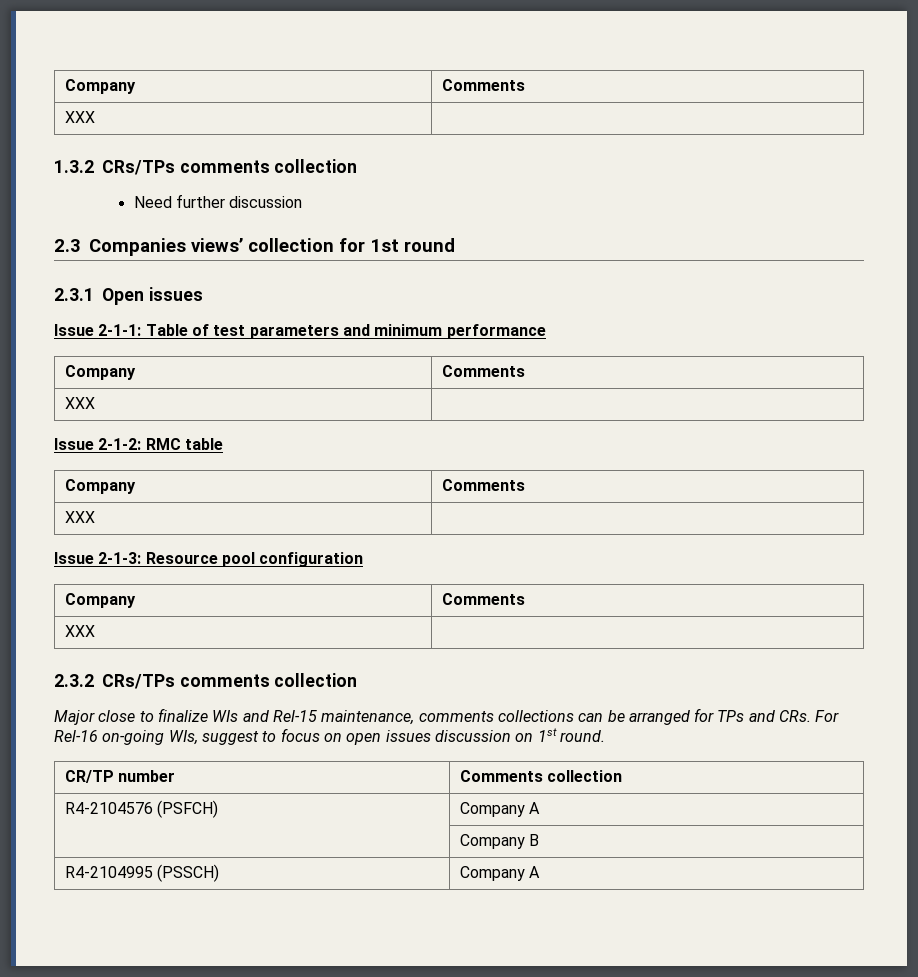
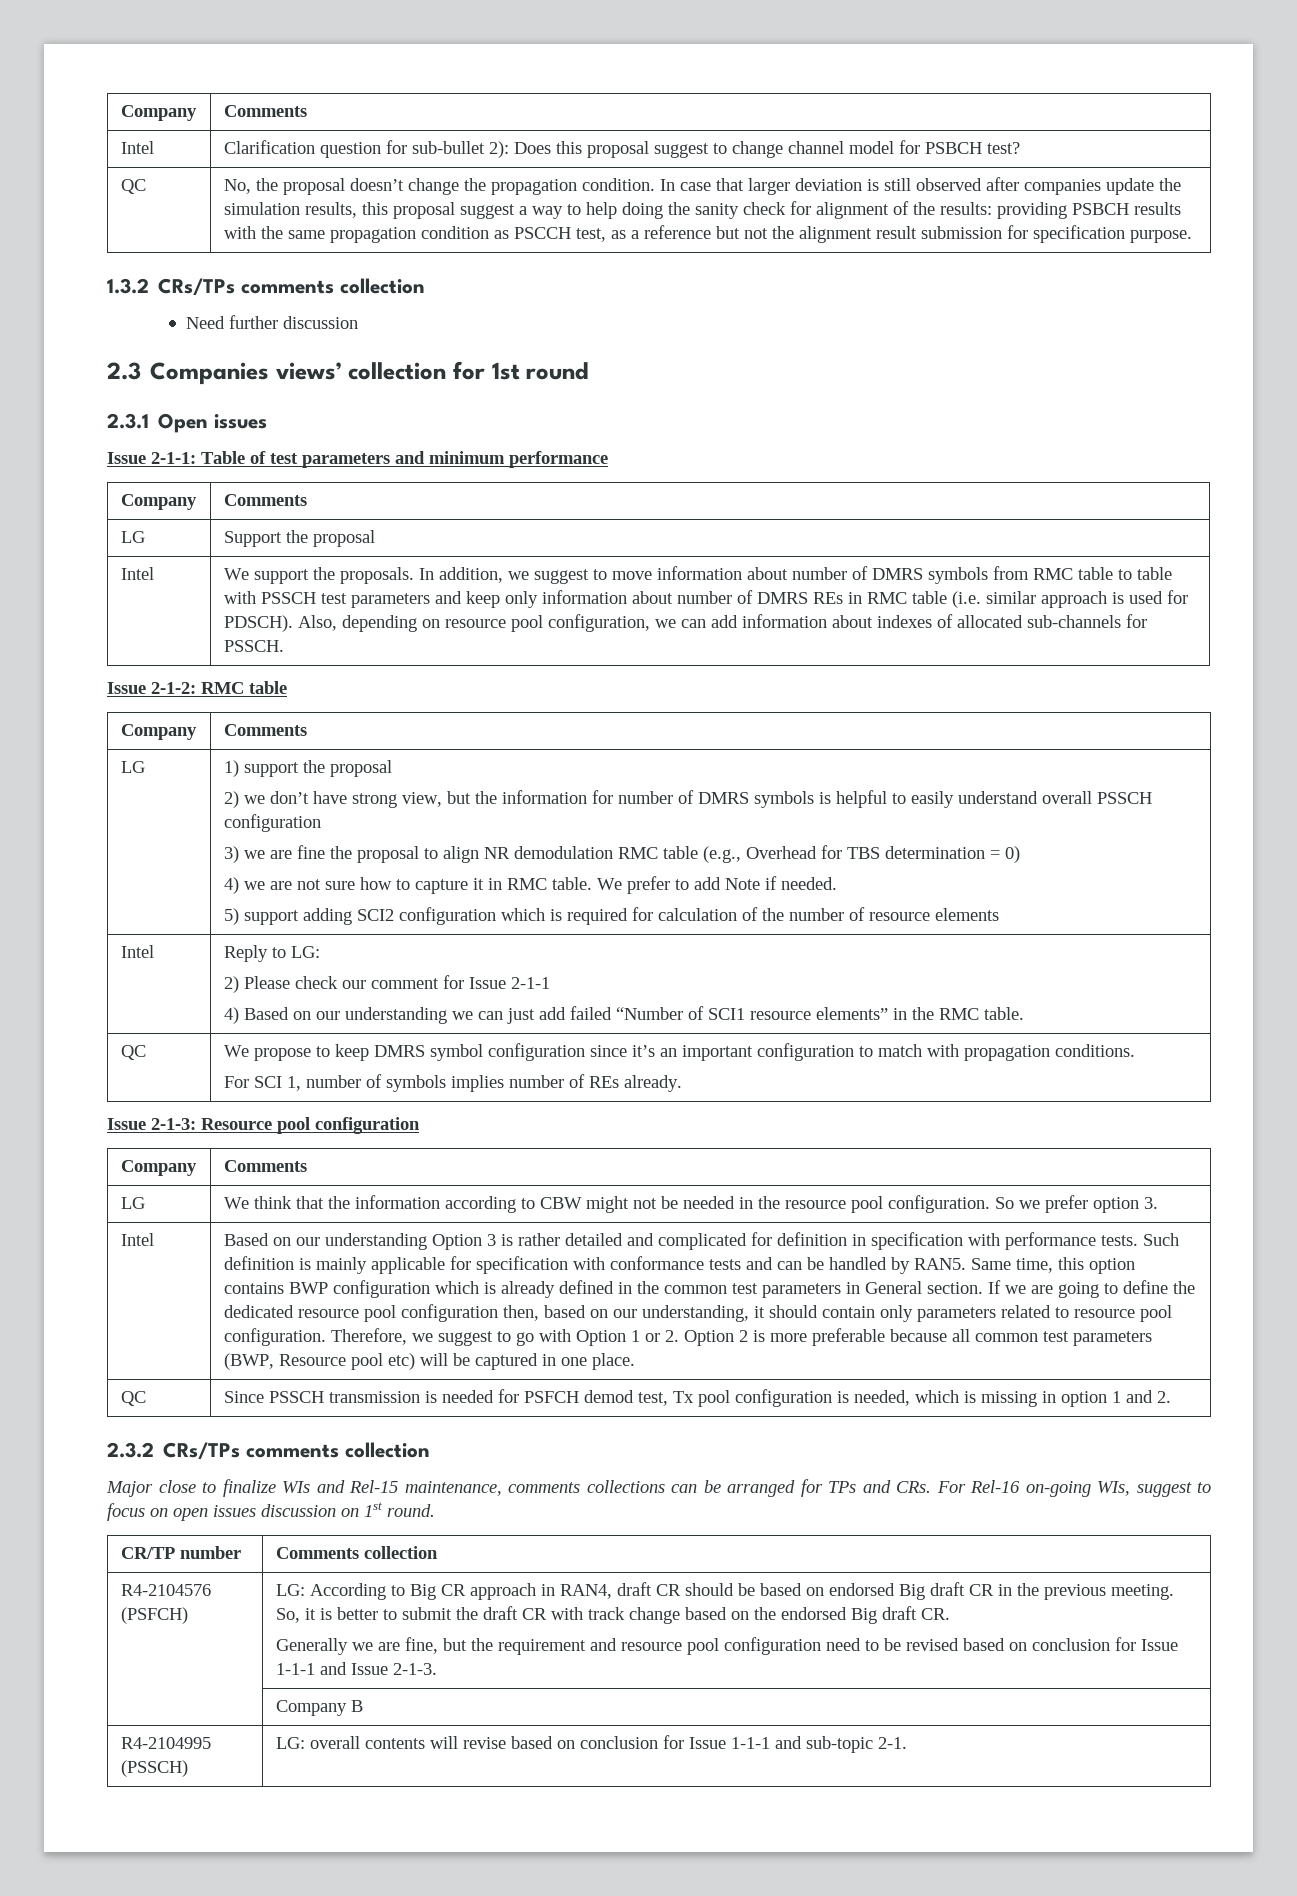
[64,79,136,94] [441,79,525,91] [64,111,95,123] Company | Comments // XXX | -> [120,105,197,121] [223,105,307,117] [120,141,154,154] [223,140,1020,158] [120,179,146,194] [223,177,1181,195] [223,201,1181,219] [223,225,1192,243] Company | Comments // Intel | Clarification question for sub-bullet 2): Does this proposal suggest to change channel model for PSBCH test? // QC | No, the proposal doesn’t change the propagation condition. In case that larger deviation is still observed after companies update the simulation results, this proposal suggest a way to help doing the sanity check for alignment of the results: providing PSBCH results with the same propagation condition as PSCCH test, as a reference but not the alignment result submission for specification purpose.
[64,397,95,409] XXX | -> [120,531,145,543] [223,530,375,547] [120,567,154,580] [223,566,1172,584] [223,590,1188,608] [223,614,1147,632] [223,640,284,652] LG | Support the proposal // Intel | We support the proposals. In addition, we suggest to move information about number of DMRS symbols from RMC table to table with PSSCH test parameters and keep only information about number of DMRS REs in RMC table (i.e. similar approach is used for PDSCH). Also, depending on resource pool configuration, we can add information about indexes of allocated sub-channels for PSSCH.
[64,511,95,523] XXX | -> [120,761,145,773] [223,760,392,777] [223,790,1152,808] [223,814,321,832] [223,845,1020,863] [223,876,837,894] [223,907,999,925] [120,945,154,958] [223,945,320,962] [223,975,550,993] [223,1006,1024,1024] [120,1045,146,1060] [223,1043,1135,1061] [223,1074,682,1092] LG | 1) support the proposal // 2) we don’t have strong view, but the information for number of DMRS symbols is helpful to easily understand overall PSSCH configuration // 3) we are fine the proposal to align NR demodulation RMC table (e.g., Overhead for TBS determination = 0) // 4) we are not sure how to capture it in RMC table. We prefer to add Note if needed. // 5) support adding SCI2 configuration which is required for calculation of the number of resource elements // Intel | Reply to LG: // 2) Please check our comment for Issue 2-1-1 // 4) Based on our understanding we can just add failed “Number of SCI1 resource elements” in the RMC table. // QC | We propose to keep DMRS symbol configuration since it’s an important configuration to match with propagation conditions. // For SCI 1, number of symbols implies number of REs already.
[64,625,95,637] XXX | -> [120,1197,145,1209] [223,1195,1158,1213] [120,1233,154,1246] [223,1232,1179,1250] [223,1256,1135,1274] [223,1280,1195,1298] [223,1304,1172,1322] [223,1328,1152,1346] [223,1353,635,1370] [120,1391,146,1406] [223,1389,1171,1407] LG | We think that the information according to CBW might not be needed in the resource pool configuration. So we prefer option 3. // Intel | Based on our understanding Option 3 is rather detailed and complicated for definition in specification with performance tests. Such definition is mainly applicable for specification with conformance tests and can be handled by RAN5. Same time, this option contains BWP configuration which is already defined in the common test parameters in General section. If we are going to define the dedicated resource pool configuration then, based on our understanding, it should contain only parameters related to resource pool configuration. Therefore, we suggest to go with Option 1 or 2. Option 2 is more preferable because all common test parameters (BWP, Resource pool etc) will be captured in one place. // QC | Since PSSCH transmission is needed for PSFCH demod test, Tx pool configuration is needed, which is missing in option 1 and 2.
[459,802,541,817] [459,834,540,849] [64,864,220,882] [459,866,541,881] Company A // | Company B // R4-2104995 (PSSCH) | Company A -> [275,1582,1174,1600] [275,1606,950,1624] [275,1637,1178,1655] [275,1662,437,1675] [275,1700,363,1716] [120,1737,211,1749] [120,1760,188,1777] [275,1735,907,1753] LG: According to Big CR approach in RAN4, draft CR should be based on endorsed Big draft CR in the previous meeting. So, it is better to submit the draft CR with track change based on the endorsed Big draft CR. // Generally we are fine, but the requirement and resource pool configuration need to be revised based on conclusion for Issue 1-1-1 and Issue 2-1-3. // | Company B // R4-2104995 (PSSCH) | LG: overall contents will revise based on conclusion for Issue 1-1-1 and sub-topic 2-1.

